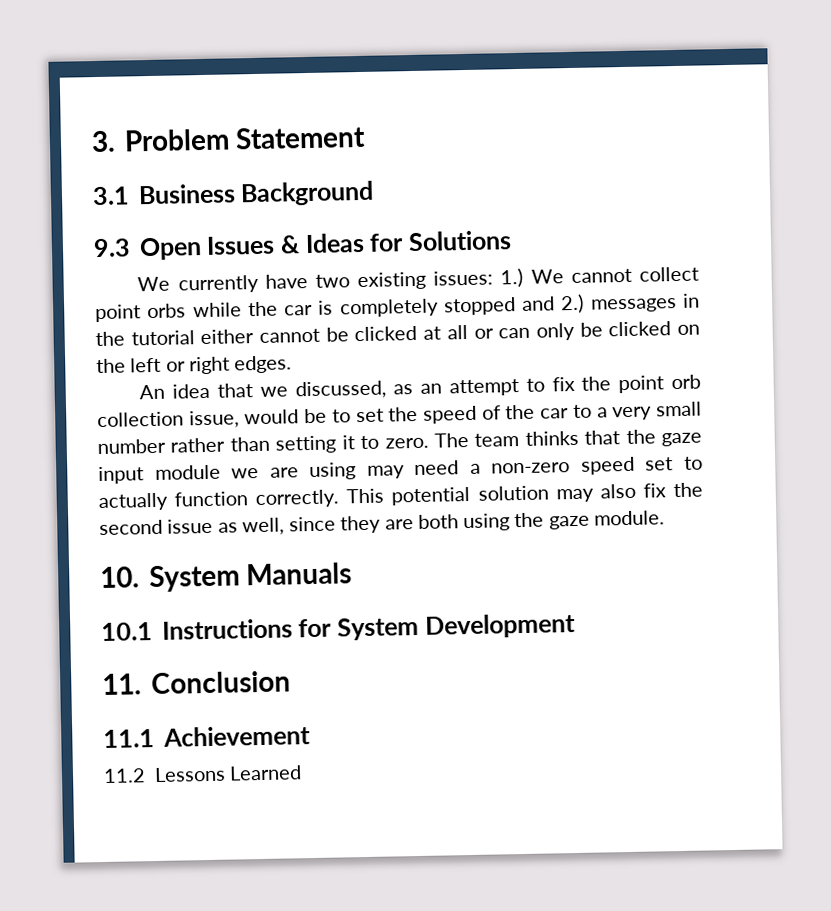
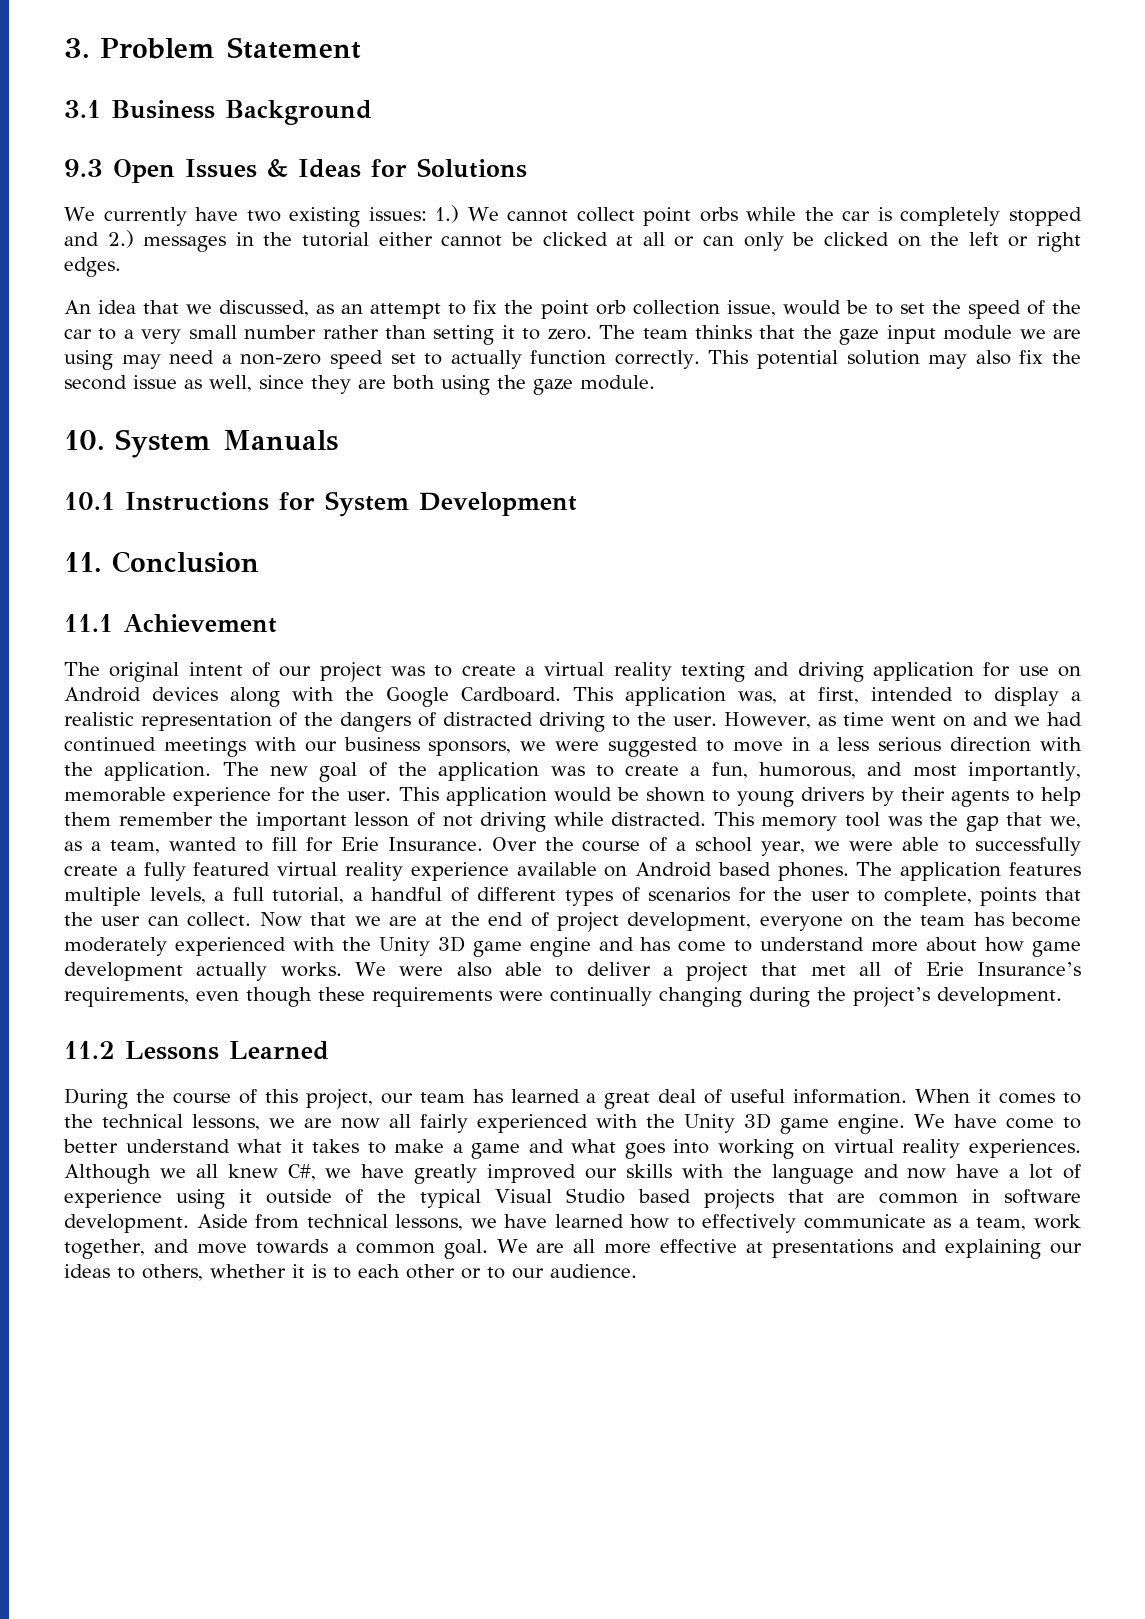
[103,765,303,783] 11.2 Lessons Learned -> [64,662,1082,682] [64,687,1081,707] [64,712,1082,732] [64,737,1082,757] [64,762,1082,782] [64,787,1082,807] [64,812,1081,832] [64,837,1081,856] [64,862,1082,881] [64,887,1081,906] [64,912,1082,932] [64,936,1081,957] [64,962,1081,982] [64,987,1062,1007] [64,1041,330,1060] [64,1088,1081,1109] [64,1113,1081,1134] [63,1139,1081,1159] [64,1164,1082,1184] [64,1188,1081,1209] [64,1214,1081,1233] [64,1239,1082,1259] [64,1264,637,1281] The original intent of our project was to create a virtual reality texting and driving application for use on Android devices along with the Google Cardboard. This application was, at first, intended to display a realistic representation of the dangers of distracted driving to the user. However, as time went on and we had continued meetings with our business sponsors, we were suggested to move in a less serious direction with the application. The new goal of the application was to create a fun, humorous, and most importantly, memorable experience for the user. This application would be shown to young drivers by their agents to help them remember the important lesson of not driving while distracted. This memory tool was the gap that we, as a team, wanted to fill for Erie Insurance. Over the course of a school year, we were able to successfully create a fully featured virtual reality experience available on Android based phones. The application features multiple levels, a full tutorial, a handful of different types of scenarios for the user to complete, points that the user can collect. Now that we are at the end of project development, everyone on the team has become moderately experienced with the Unity 3D game engine and has come to understand more about how game development actually works. We were also able to deliver a project that met all of Erie Insurance’s requirements, even though these requirements were continually changing during the project’s development. // 11.2 Lessons Learned // During the course of this project, our team has learned a great deal of useful information. When it comes to the technical lessons, we are now all fairly experienced with the Unity 3D game engine. We have come to better understand what it takes to make a game and what goes into working on virtual reality experiences. Although we all knew C#, we have greatly improved our skills with the language and now have a lot of experience using it outside of the typical Visual Studio based projects that are common in software development. Aside from technical lessons, we have learned how to effectively communicate as a team, work together, and move towards a common goal. We are all more effective at presentations and explaining our ideas to others, whether it is to each other or to our audience.

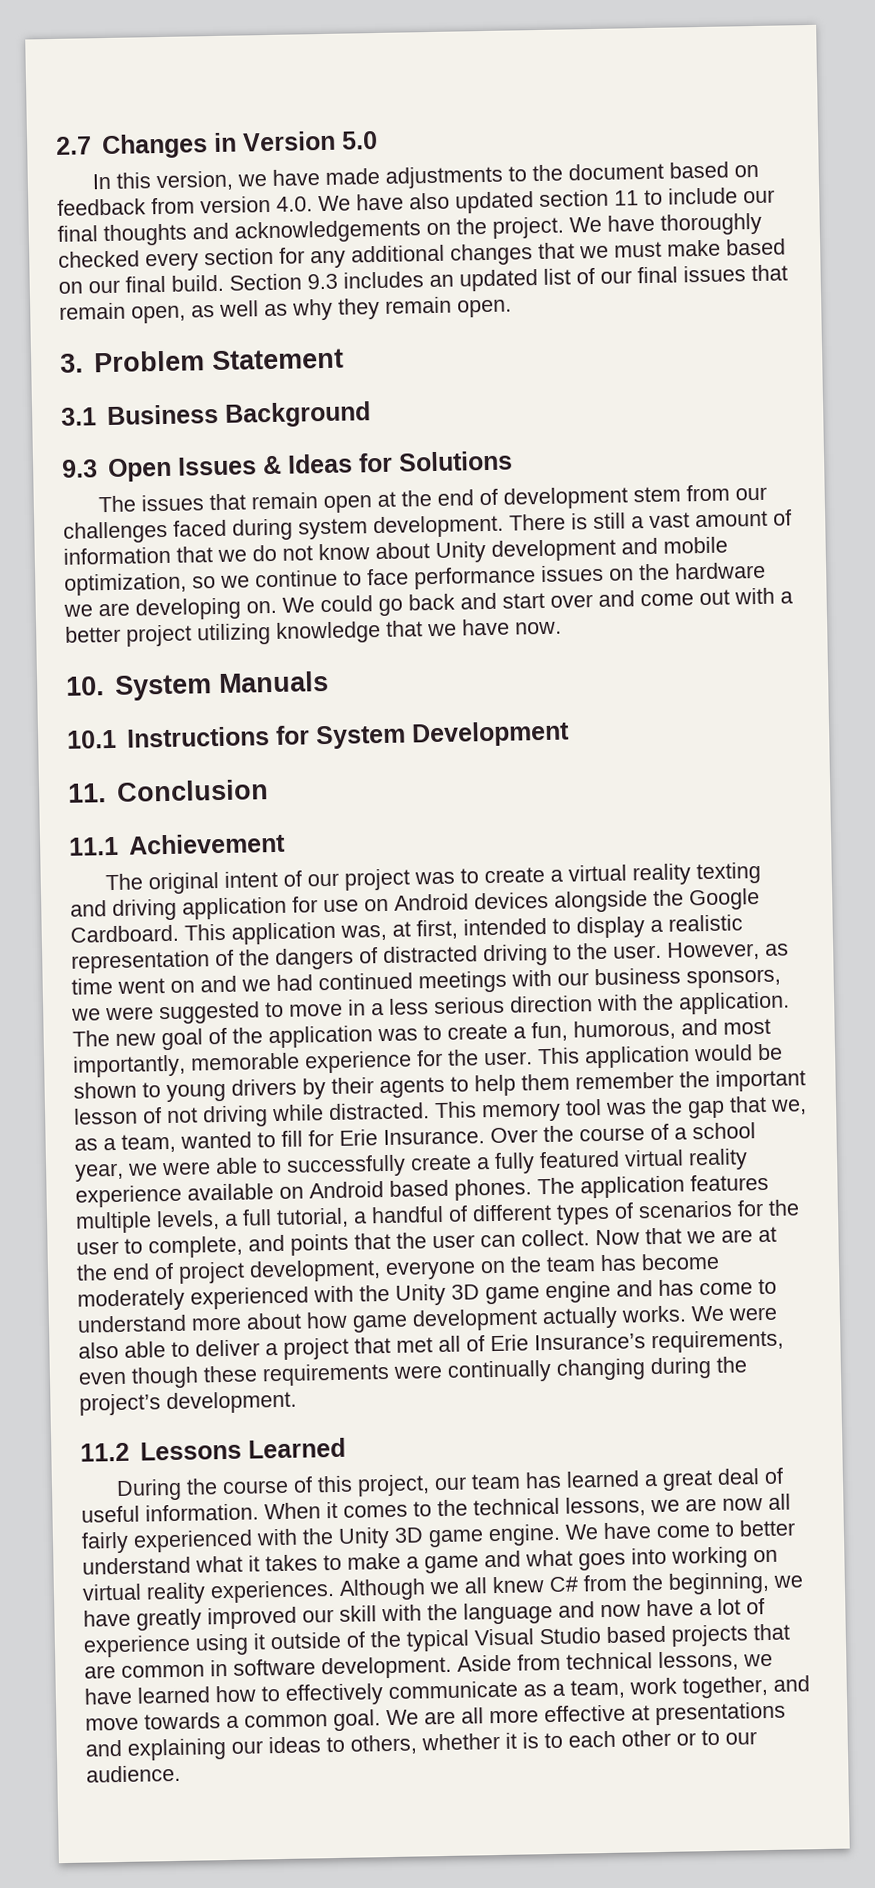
(64, 48) none -> [56,130,378,160] [92,161,760,192] [57,187,775,216] [57,212,762,247] [58,238,786,272] [58,264,788,294] [59,296,512,324] 2.7 Changes in Version 5.0 // In this version, we have made adjustments to the document based on feedback from version 4.0. We have also updated section 11 to include our final thoughts and acknowledgements on the project. We have thoroughly checked every section for any additional changes that we must make based on our final build. Section 9.3 includes an updated list of our final issues that remain open, as well as why they remain open. //
[64,205,1082,227] [64,230,1081,252] [64,257,121,277] [64,300,1081,319] [64,325,1082,345] [64,350,1081,370] [64,375,655,395] We currently have two existing issues: 1.) We cannot collect point orbs while the car is completely stopped and 2.) messages in the tutorial either cannot be clicked at all or can only be clicked on the left or right edges. // An idea that we discussed, as an attempt to fix the point orb collection issue, would be to set the speed of the car to a very small number rather than setting it to zero. The team thinks that the gaze input module we are using may need a non-zero speed set to actually function correctly. This potential solution may also fix the second issue as well, since they are both using the gaze module. -> [98,484,768,514] [63,509,792,544] [63,536,728,565] [64,561,766,596] [63,587,793,621] [65,618,562,647] The issues that remain open at the end of development stem from our challenges faced during system development. There is still a vast amount of information that we do not know about Unity development and mobile optimization, so we continue to face performance issues on the hardware we are developing on. We could go back and start over and come out with a better project utilizing knowledge that we have now.
[230,687,334,707] along with -> [554,890,648,913] alongside
(972, 896) none -> [248,1234,285,1252] and
[287,1164,316,1181] C#, -> [549,1571,770,1595] C# from the beginning,
[625,1164,672,1178] skills -> [339,1605,377,1622] skill

